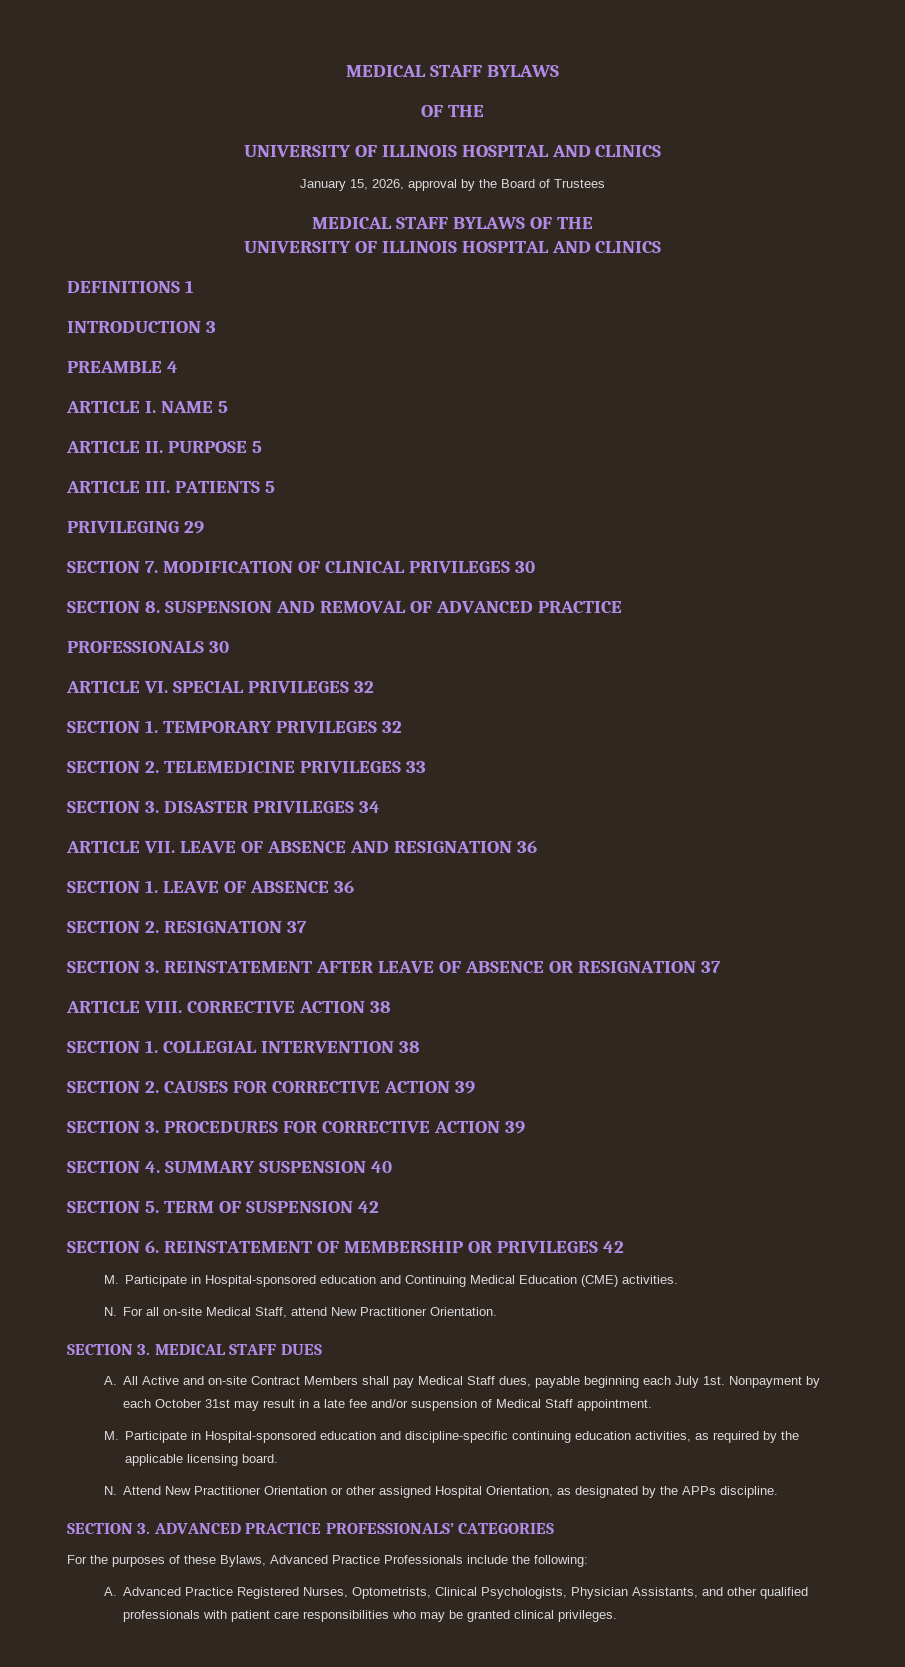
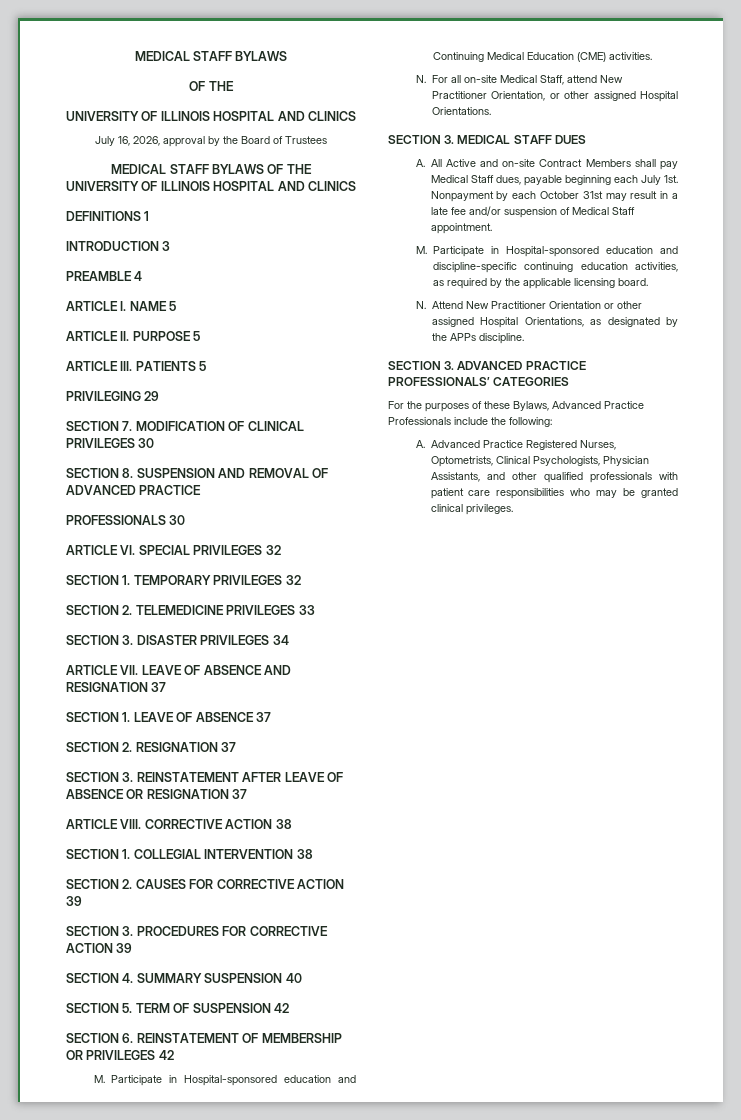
[300,179,368,191] January 15, -> [95,136,130,146] July 16,
[516,840,537,853] 36 -> [151,682,167,692] 37
[333,880,354,893] 36 -> [255,712,271,722] 37
[430,1307,498,1316] Orientation. -> [491,91,678,102] [431,107,491,115] Orientation, or other assigned Hospital Orientations.
[486,1486,554,1497] Orientation, -> [524,317,584,327] Orientations,

